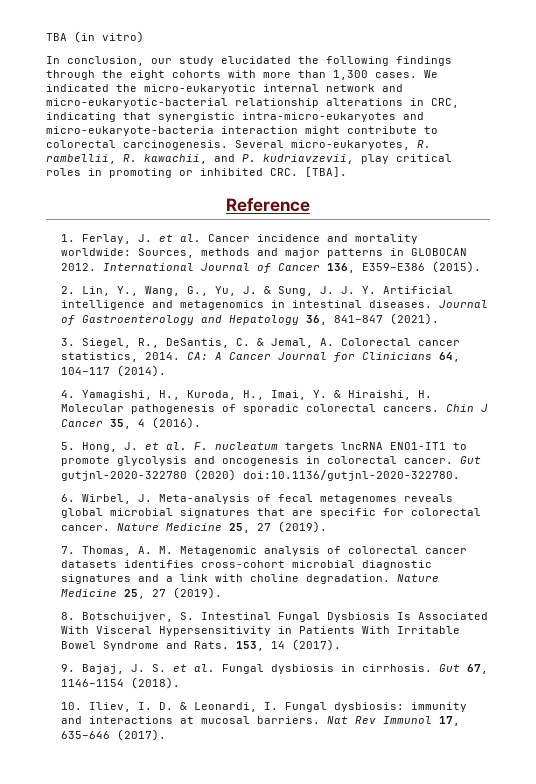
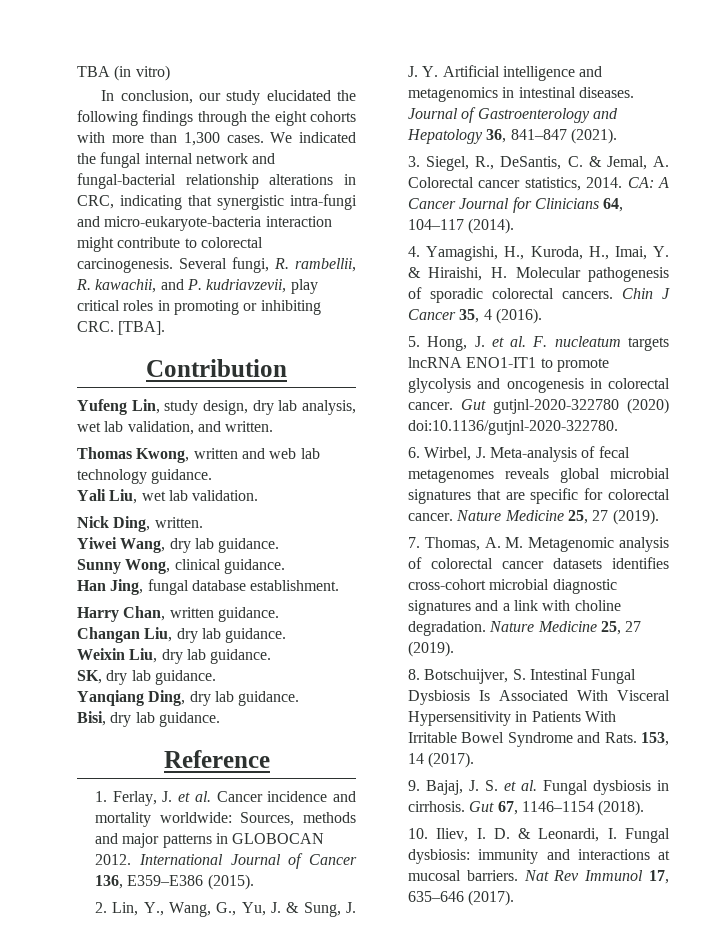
[144,84,256,94] micro-eukaryotic -> [100,152,142,168] fungal
[46,98,228,108] micro-eukaryotic-bacterial -> [77,173,176,189] fungal-bacterial
[242,112,396,122] intra-micro-eukaryotes -> [290,194,357,210] intra-fungi
[291,140,410,150] micro-eukaryotes, -> [232,257,269,273] fungi,
[200,168,263,176] inhibited -> [260,300,321,315] inhibiting
(347, 172) none -> [146,359,287,377] [77,399,356,415] [77,421,274,435] [77,447,320,463] [77,469,213,484] [77,489,259,504] [77,516,203,532] [77,537,280,553] [77,559,285,574] [77,579,340,595] [77,606,279,622] [77,627,287,643] [77,648,272,664] [77,670,216,685] [77,690,300,706] [77,711,220,727] // Contribution // Yufeng Lin, study design, dry lab analysis, wet lab validation, and written. // Thomas Kwong, written and web lab technology guidance. // Yali Liu, wet lab validation. // Nick Ding, written. // Yiwei Wang, dry lab guidance. // Sunny Wong, clinical guidance. // Han Jing, fungal database establishment. // Harry Chan, written guidance. // Changan Liu, dry lab guidance. // Weixin Liu, dry lab guidance. // SK, dry lab guidance. // Yanqiang Ding, dry lab guidance. // Bisi, dry lab guidance.

